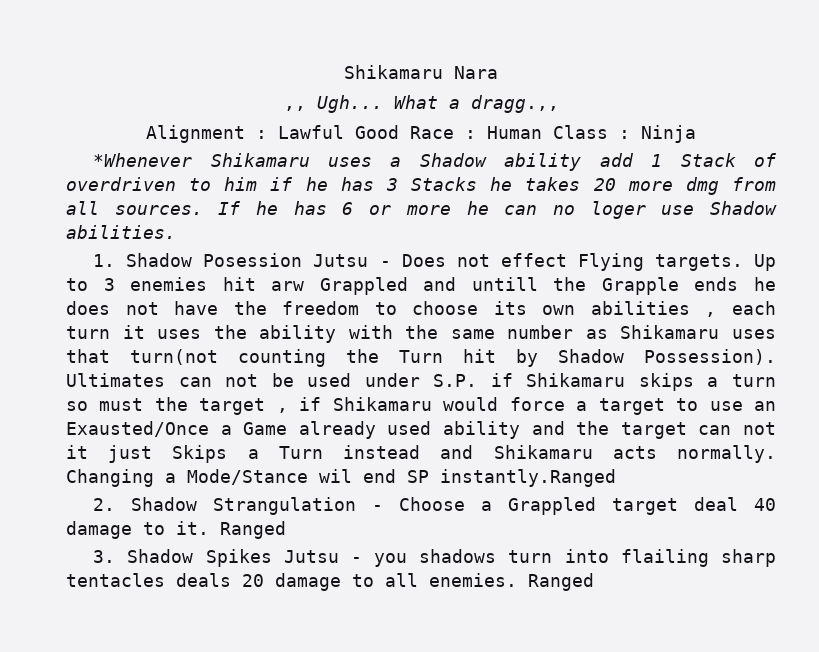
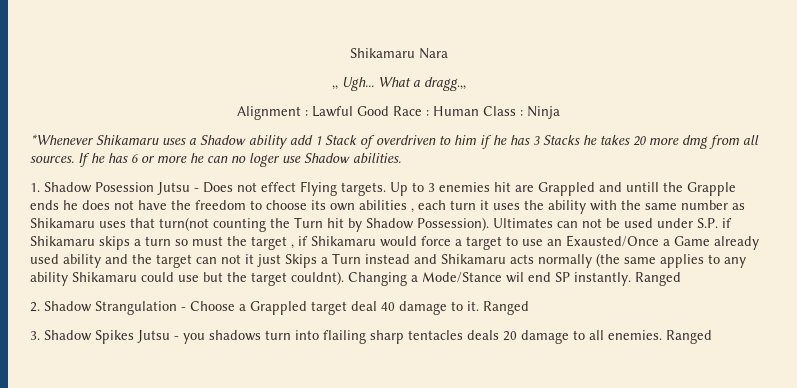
[271,281,305,291] arw -> [515,185,534,192] are
[677,445,776,463] normally. -> [538,253,746,268] [30,271,344,286] normally (the same applies to any ability Shikamaru could use but the target couldnt).
[440,469,616,487] instantly.Ranged -> [574,272,681,286] instantly. Ranged

